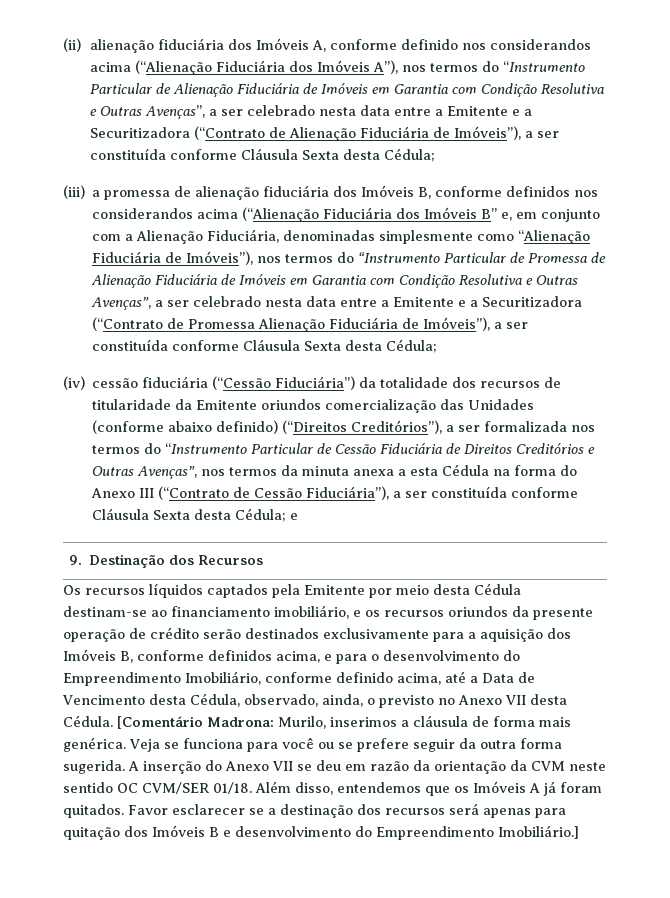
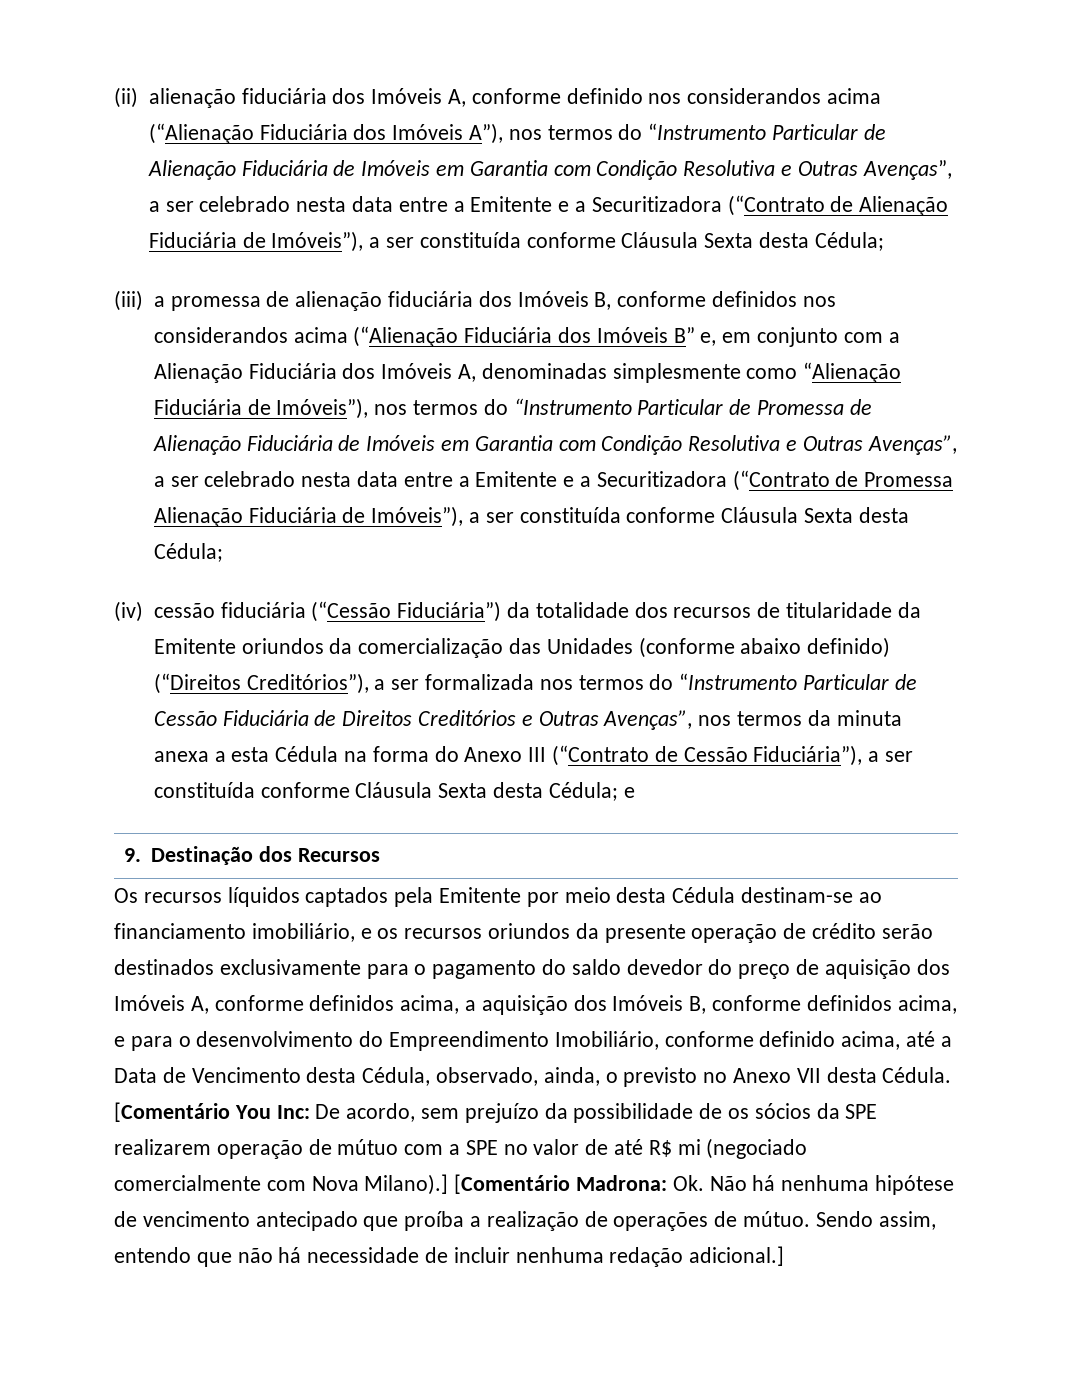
[207,229,280,243] Fiduciária, -> [248,363,476,382] Fiduciária dos Imóveis A,
(322, 404) none -> [329,638,353,654] da
(464, 637) none -> [414,959,950,979] [114,995,460,1014] o pagamento do saldo devedor do preço de aquisição dos Imóveis A, conforme definidos acima,
[207,715,571,729] [63,737,562,752] [63,760,606,774] [63,781,602,796] [63,803,566,818] [63,825,579,840] Madrona: Murilo, inserimos a cláusula de forma mais genérica. Veja se funciona para você ou se prefere seguir da outra forma sugerida. A inserção do Anexo VII se deu em razão da orientação da CVM neste sentido OC CVM/SER 01/18. Além disso, entendemos que os Imóveis A já foram quitados. Favor esclarecer se a destinação dos recursos será apenas para quitação dos Imóveis B e desenvolvimento do Empreendimento Imobiliário.] -> [234,1103,878,1123] [114,1138,808,1159] [114,1174,955,1195] [114,1211,936,1231] [114,1246,785,1267] You Inc: De acordo, sem prejuízo da possibilidade de os sócios da SPE realizarem operação de mútuo com a SPE no valor de até R$ mi (negociado comercialmente com Nova Milano).] [Comentário Madrona: Ok. Não há nenhuma hipótese de vencimento antecipado que proíba a realização de operações de mútuo. Sendo assim, entendo que não há necessidade de incluir nenhuma redação adicional.]

